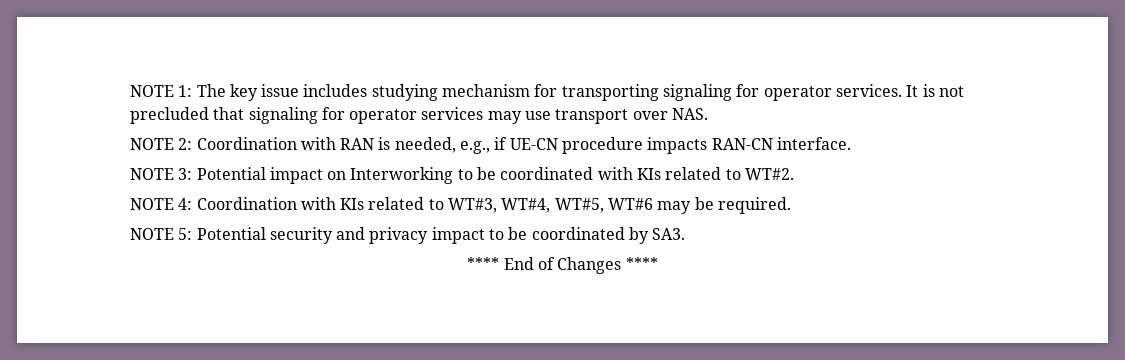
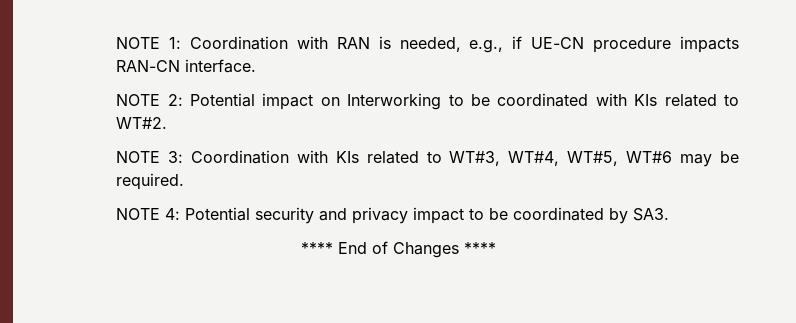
[196,84,964,101] [129,107,709,124] [129,138,193,150] The key issue includes studying mechanism for transporting signaling for operator services. It is not precluded that signaling for operator services may use transport over NAS. // NOTE 2: -> (181, 43) none
[178,168,193,180] 3: -> [167,94,183,106] 2:
[178,198,193,210] 4: -> [167,151,183,163] 3:
[178,228,193,240] 5: -> [165,208,181,220] 4:

